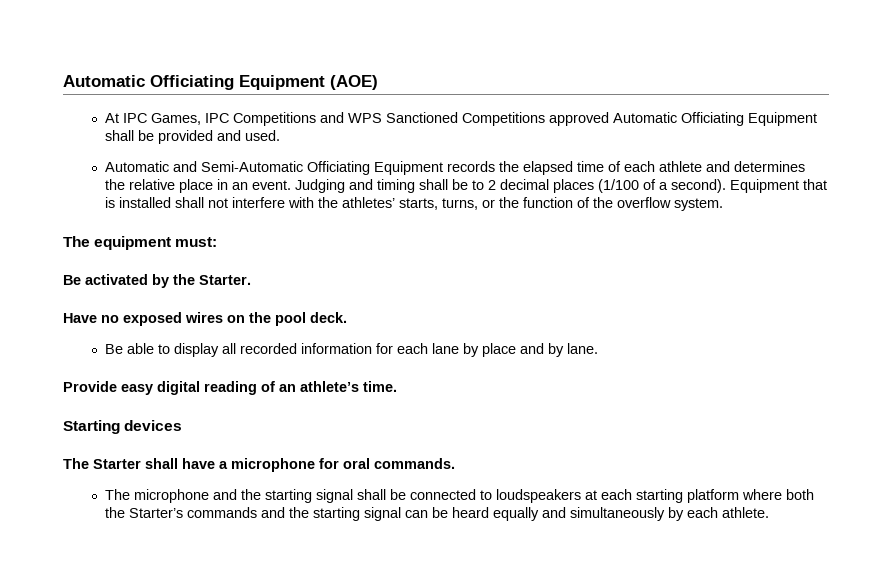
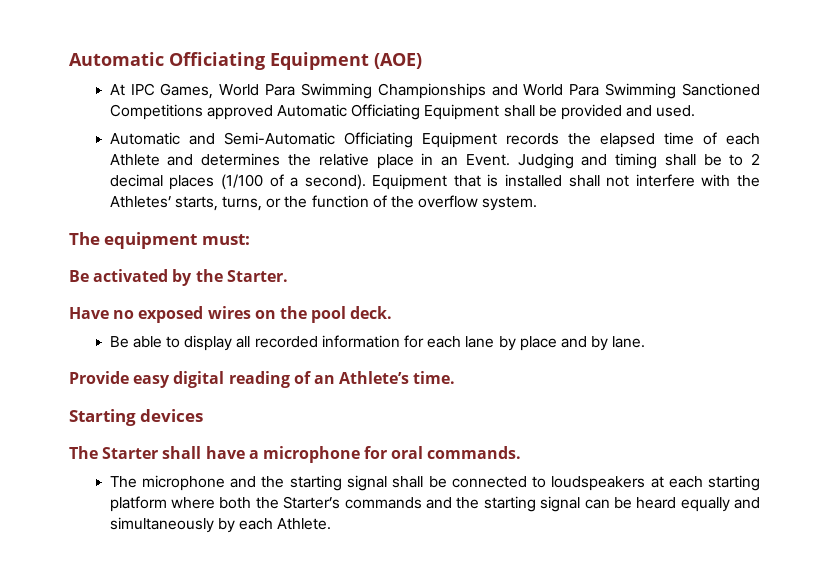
[205,112,383,126] IPC Competitions and WPS -> [219,83,677,99] World Para Swimming Championships and World Para Swimming
[659,161,703,172] athlete -> [109,154,160,166] Athlete
[252,180,292,190] event. -> [465,154,510,166] Event.
[342,197,396,208] athletes’ -> [109,196,171,208] Athletes’
[300,381,359,392] athlete’s -> [339,371,410,384] Athlete’s
[722,507,770,518] athlete. -> [277,518,332,530] Athlete.

